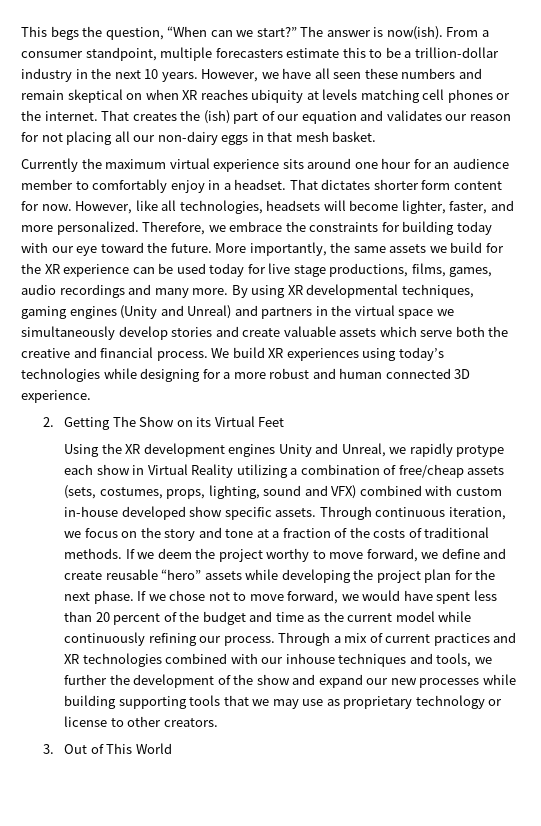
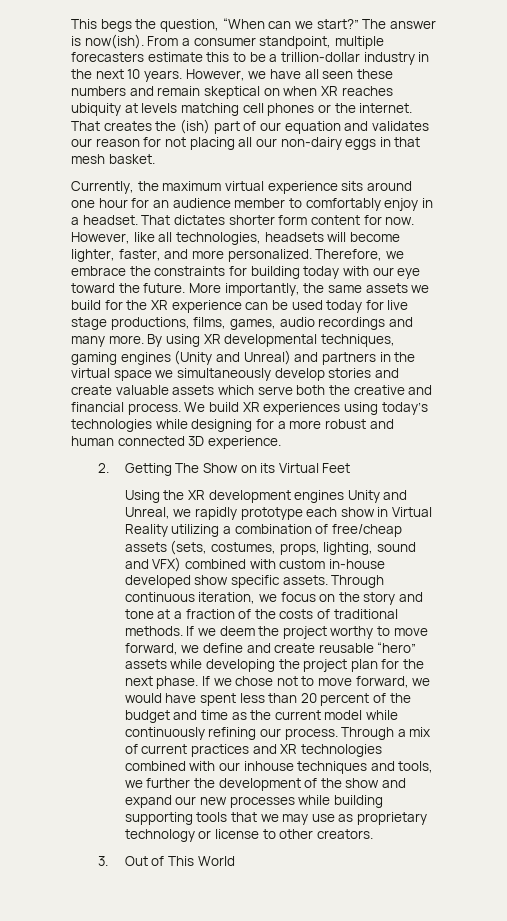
[21,158,78,172] Currently -> [71,181,134,194] Currently,
[456,445,505,457] protype -> [240,507,303,520] prototype

